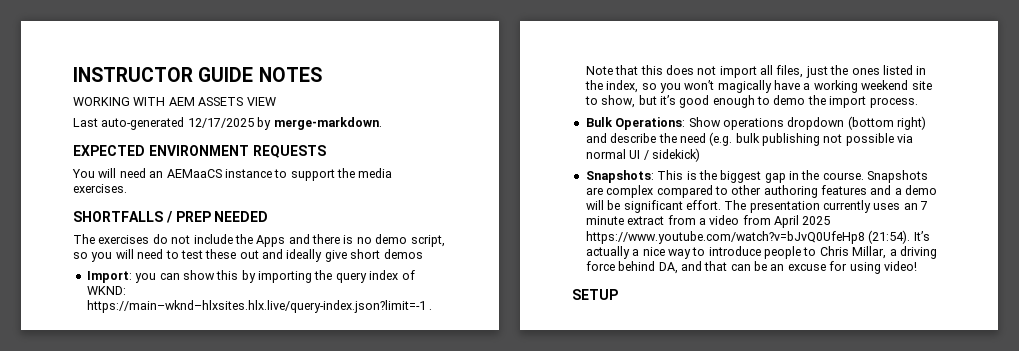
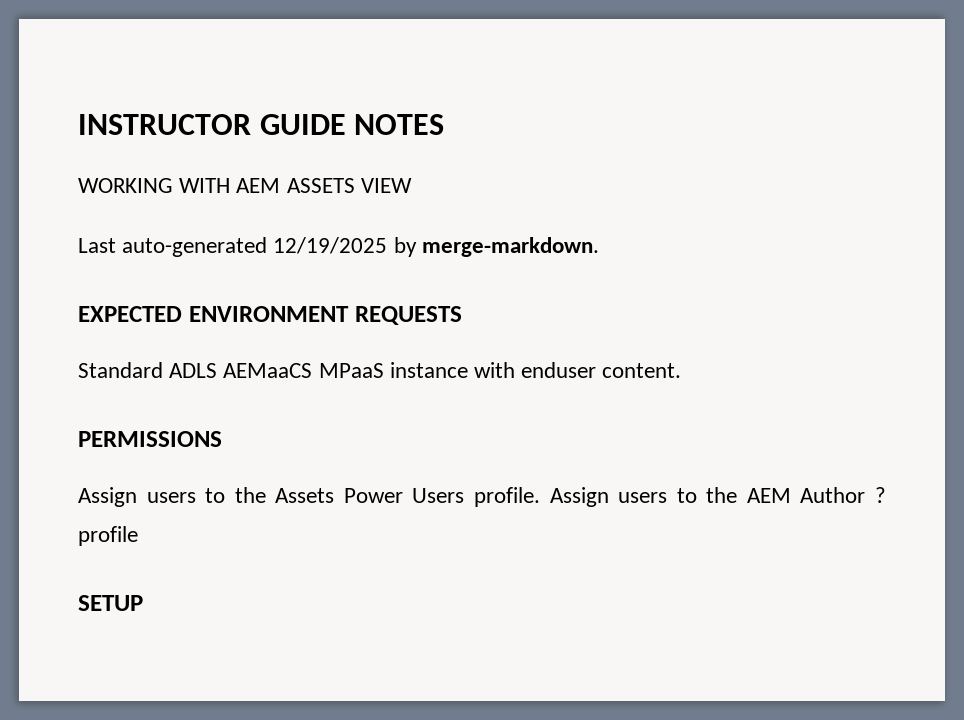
[187,118,254,128] 12/17/2025 -> [273,237,388,254] 12/19/2025
[72,168,393,181] [73,184,127,193] [73,211,269,223] [73,234,445,247] [73,249,423,262] [86,270,415,283] [86,286,126,295] [86,300,433,313] [585,65,927,78] [584,80,932,93] [584,95,918,108] [585,116,926,130] [585,132,914,146] [585,148,700,162] [585,170,929,183] [585,185,938,198] [585,200,929,213] [585,215,831,228] [585,230,930,244] [585,246,937,259] [585,261,917,274] You will need an AEMaaCS instance to support the media exercises. // SHORTFALLS / PREP NEEDED // The exercises do not include the Apps and there is no demo script, so you will need to test these out and ideally give short demos // Import: you can show this by importing the query index of WKND: https://main–wknd–hlxsites.hlx.live/query-index.json?limit=-1 . Note that this does not import all files, just the ones listed in the index, so you won’t magically have a working weekend site to show, but it’s good enough to demo the import process. // Bulk Operations: Show operations dropdown (bottom right) and describe the need (e.g. bulk publishing not possible via normal UI / sidekick) // Snapshots: This is the biggest gap in the course. Snapshots are complex compared to other authoring features and a demo will be significant effort. The presentation currently uses an 7 minute extract from a video from April 2025 https://www.youtube.com/watch?v=bJvQ0UfeHp8 (21:54). It’s actually a nice way to introduce people to Chris Millar, a driving force behind DA, and that can be an excuse for using video! -> [78,362,682,378] [78,431,222,447] [78,487,886,507] [78,526,138,546] Standard ADLS AEMaaCS MPaaS instance with enduser content. // PERMISSIONS // Assign users to the Assets Power Users profile. Assign users to the AEM Author ? profile

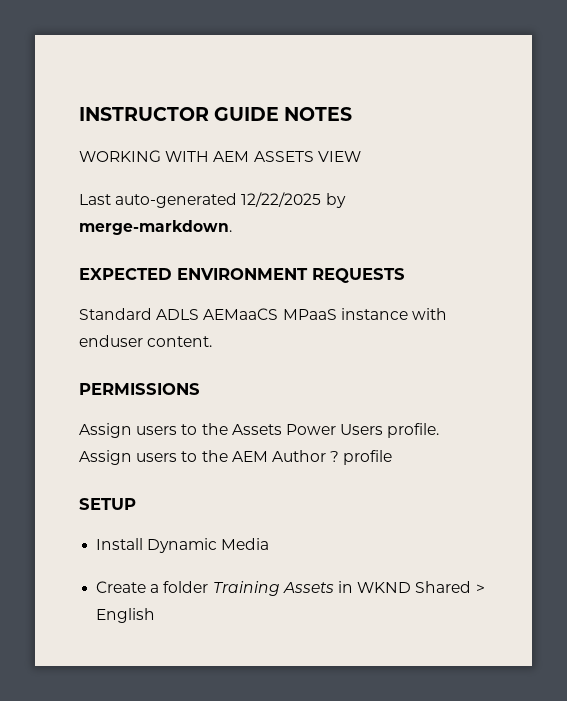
[273,237,388,254] 12/19/2025 -> [241,192,322,207] 12/22/2025
(143, 603) none -> [96,538,270,553] [96,581,485,596] [96,608,156,623] // Install Dynamic Media // Create a folder Training Assets in WKND Shared > English

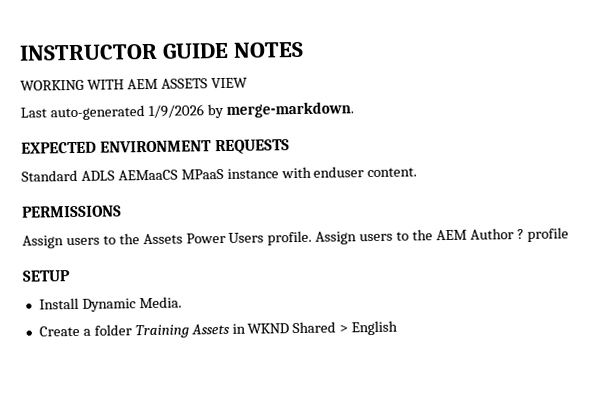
[241,192,322,207] 12/22/2025 -> [147,104,204,119] 1/9/2026
[221,538,270,550] Media -> [138,296,182,309] Media.

